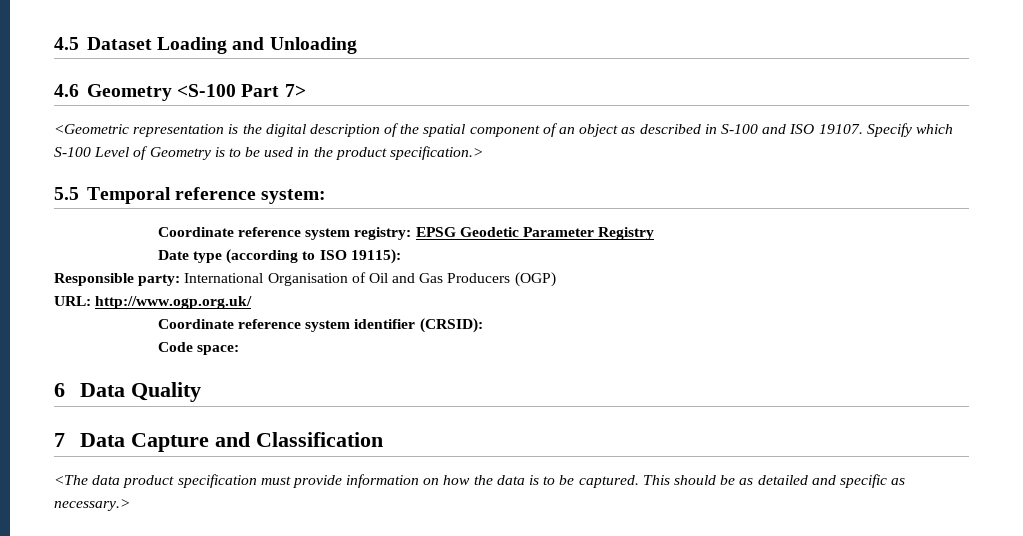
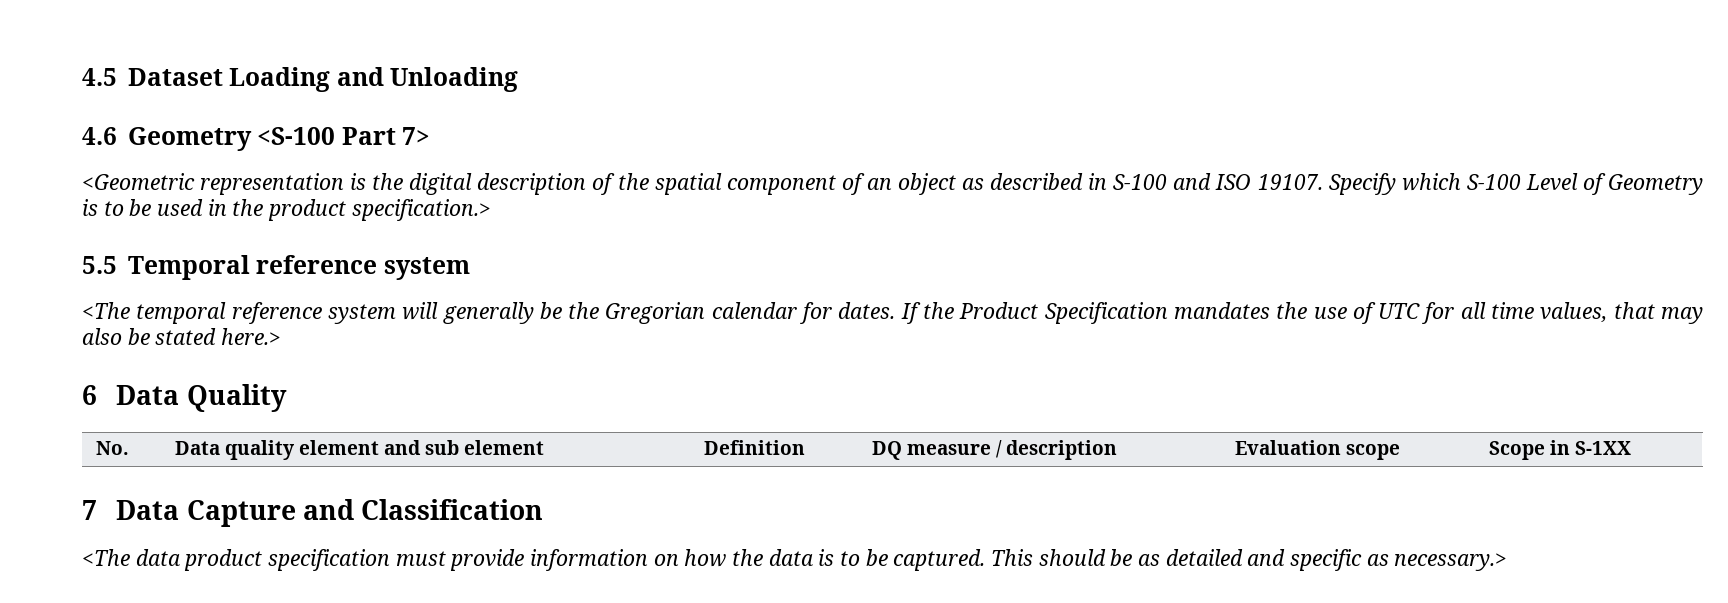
[261,189,327,204] [157,227,655,240] [157,249,401,264] [54,272,556,287] [54,296,253,309] [157,318,483,333] [157,342,239,355] [54,382,201,402] system: // Coordinate reference system registry: EPSG Geodetic Parameter Registry // Date type (according to ISO 19115): // Responsible party: International Organisation of Oil and Gas Producers (OGP) // URL: http://www.ogp.org.uk/ // Coordinate reference system identifier (CRSID): // Code space: // 6 Data Quality -> [383,257,470,280] [82,302,1704,324] [82,328,282,345] [82,384,287,412] [95,441,129,455] [174,440,545,460] [703,440,805,455] [871,440,1117,460] [1234,440,1400,460] [1488,440,1631,460] system // <The temporal reference system will generally be the Gregorian calendar for dates. If the Product Specification mandates the use of UTC for all time values, that may also be stated here.> // 6 Data Quality // No. | Data quality element and sub element | Definition | DQ measure / description | Evaluation scope | Scope in S-1XX

